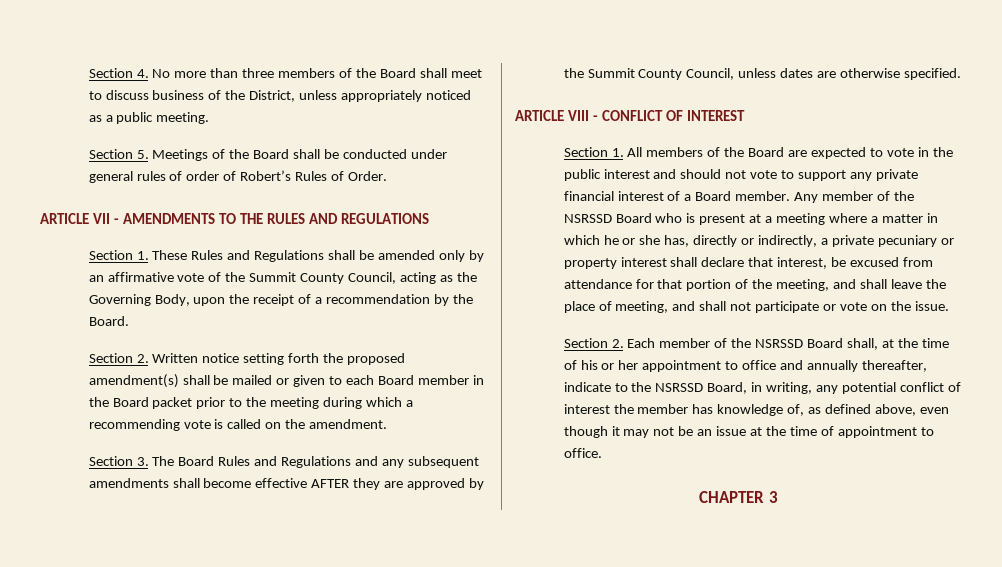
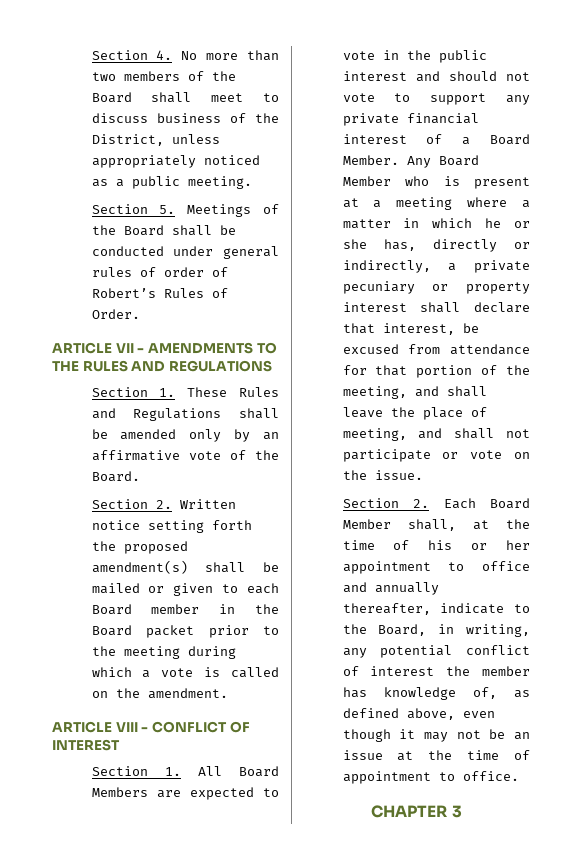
[242,68,275,78] three -> [91,72,116,81] two
[249,272,477,284] [88,294,473,306] Summit County Council, acting as the Governing Body, upon the receipt of a recommendation by the -> (279, 455) none
[88,419,180,431] recommending -> (151, 674) none
[88,456,479,468] [88,478,484,490] [563,68,961,80] // Section 3. The Board Rules and Regulations and any subsequent amendments shall become effective AFTER they are approved by the Summit County Council, unless dates are otherwise specified. -> (228, 693) none
[646,147,785,157] members of the Board -> [239,766,279,777] [91,787,148,797] Board Members
[735,191,914,203] [563,213,652,223] member. Any member of the NSRSSD Board -> [342,155,479,168] [342,176,391,186] Member. Any Board Member
[659,338,843,348] member of the NSRSSD Board -> [490,498,530,509] [342,519,391,529] Board Member
[655,383,704,392] NSRSSD -> (367, 629) none

